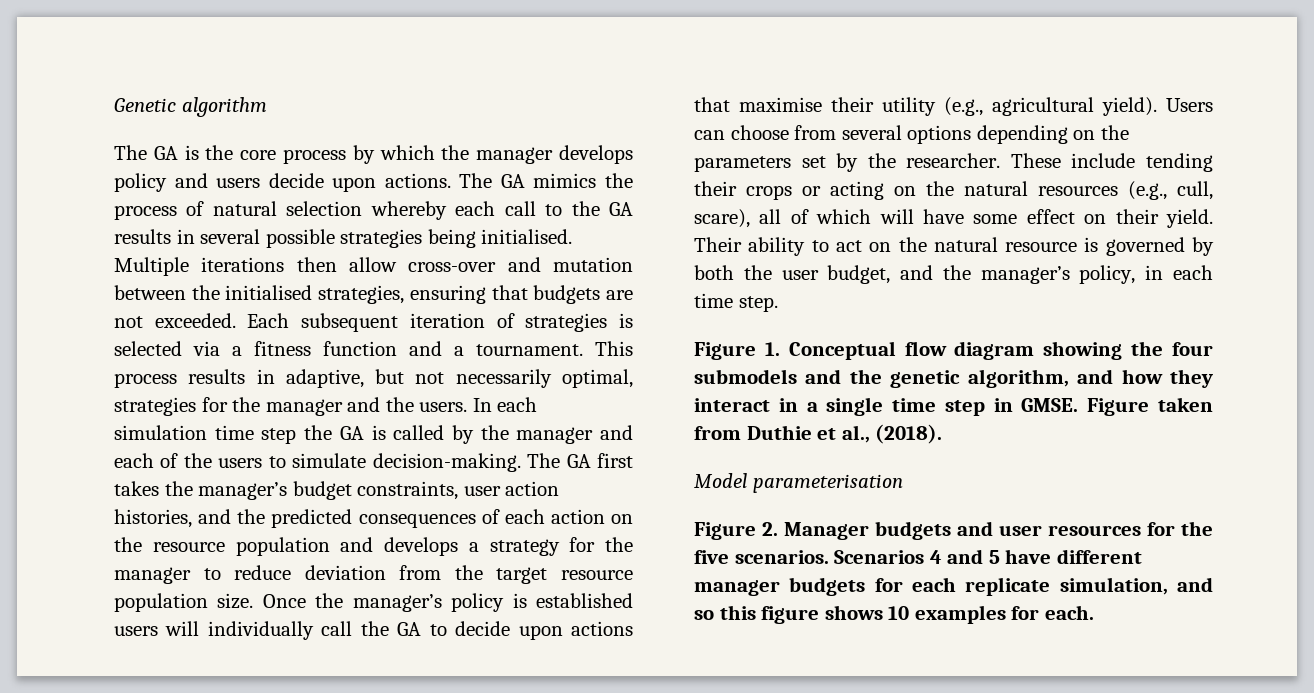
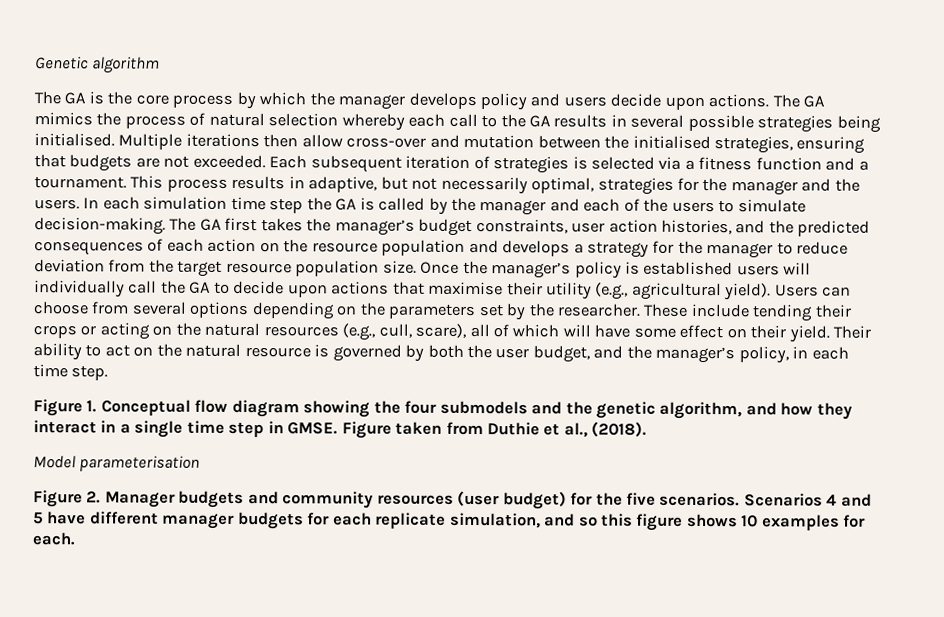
[999,525,1141,536] user resources -> [282,490,567,510] community resources (user budget)

